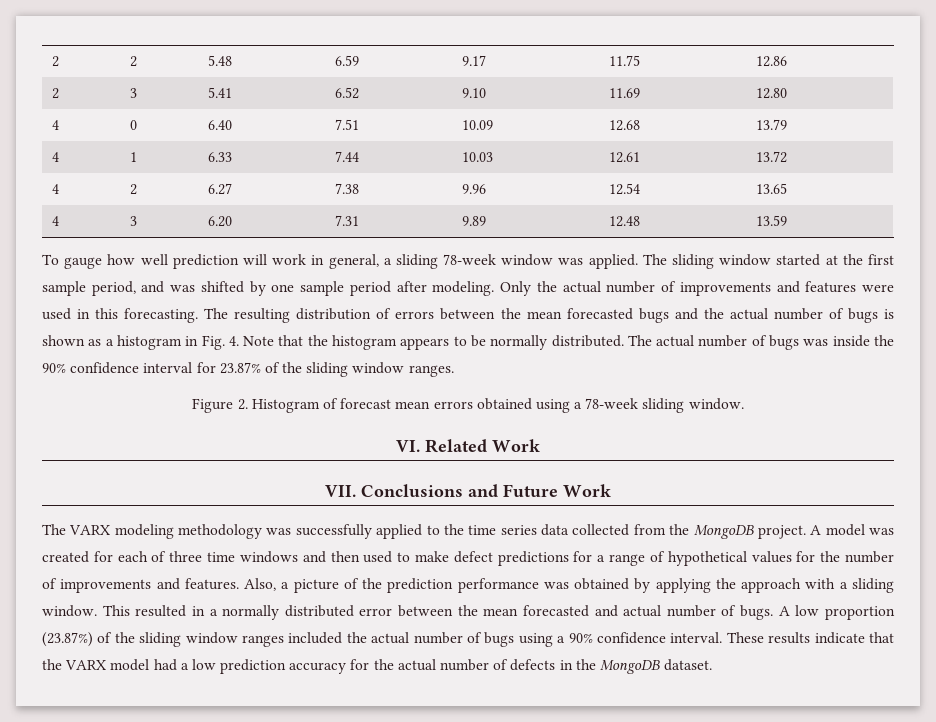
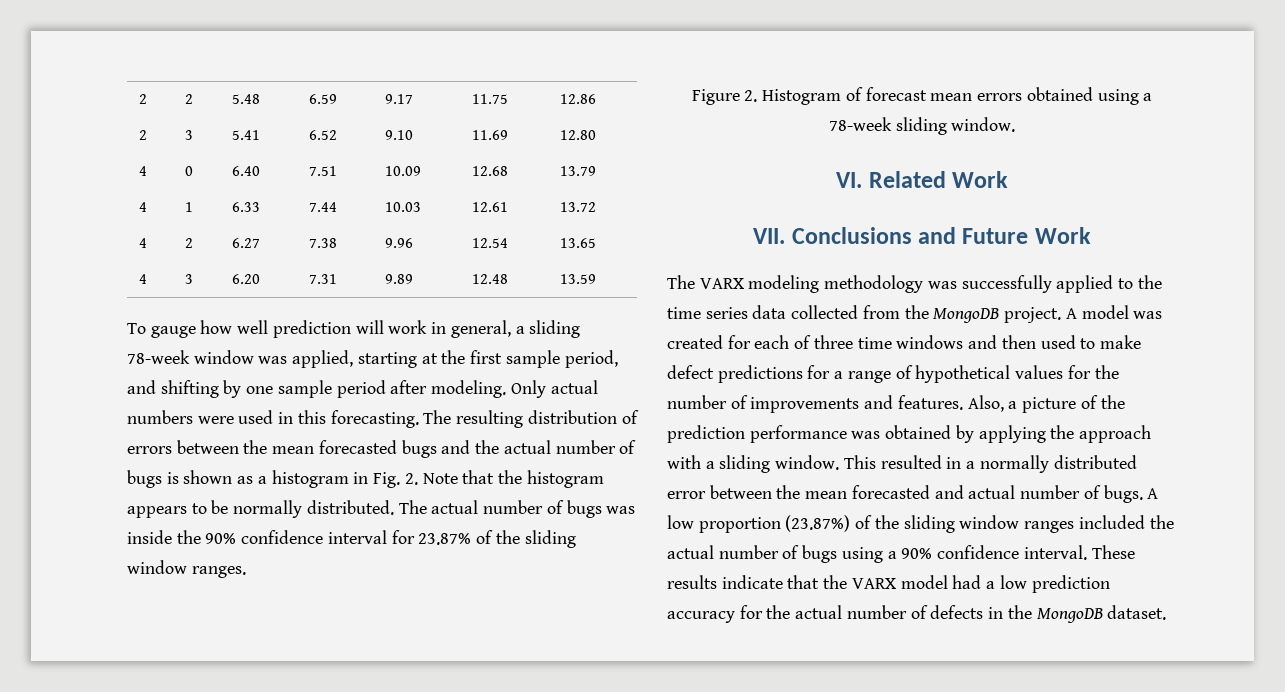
[588,254,821,269] applied. The sliding window started -> [292,350,417,368] applied, starting
[170,281,244,293] was shifted -> [160,380,219,398] shifting
[536,281,857,296] the actual number of improvements and features -> [550,380,598,394] [127,410,193,424] actual numbers
[228,336,239,346] 4. -> [404,473,418,485] 2.

